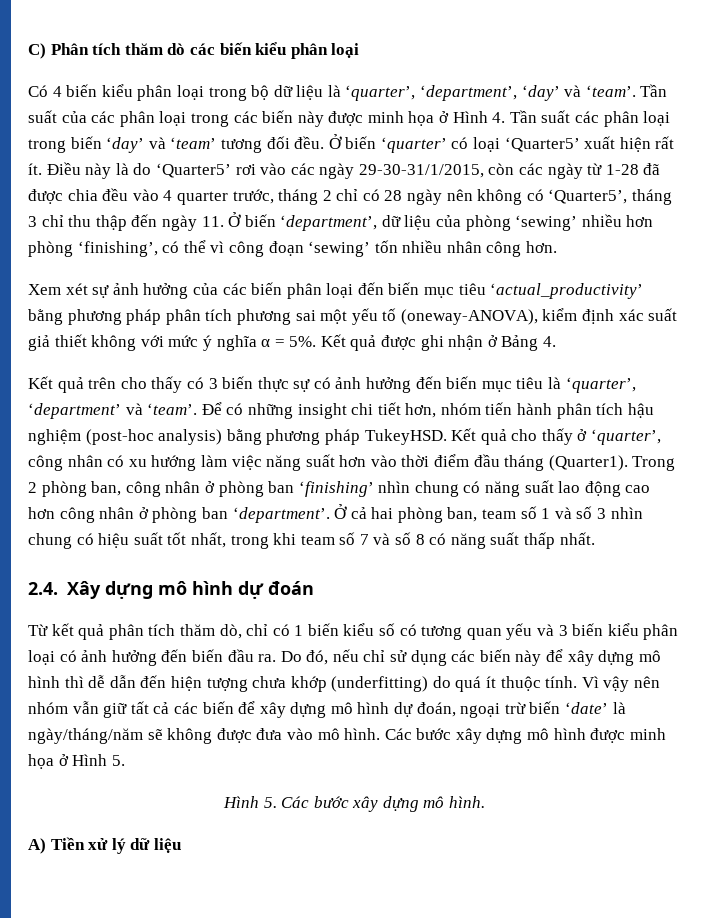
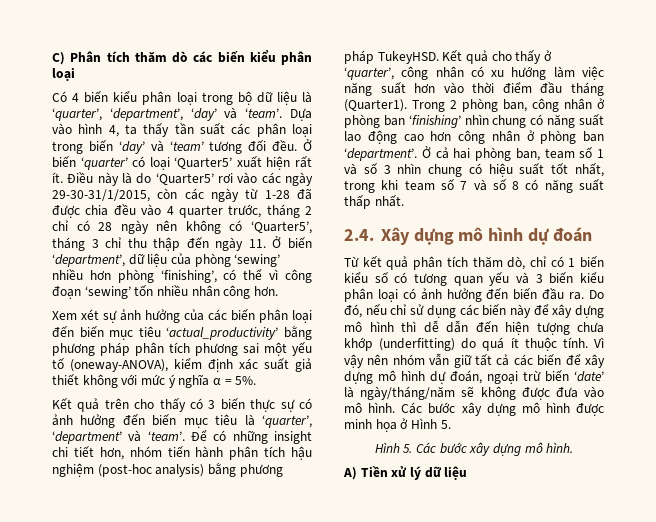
[640,84,668,97] [28,110,537,127] Tần suất của các phân loại trong các biến này được minh họa ở Hình 4. Tần -> [290,108,313,121] [52,123,194,137] Dựa vào hình 4, ta thấy tần
[320,334,557,351] Kết quả được ghi nhận ở Bảng 4. -> (257, 380) none

